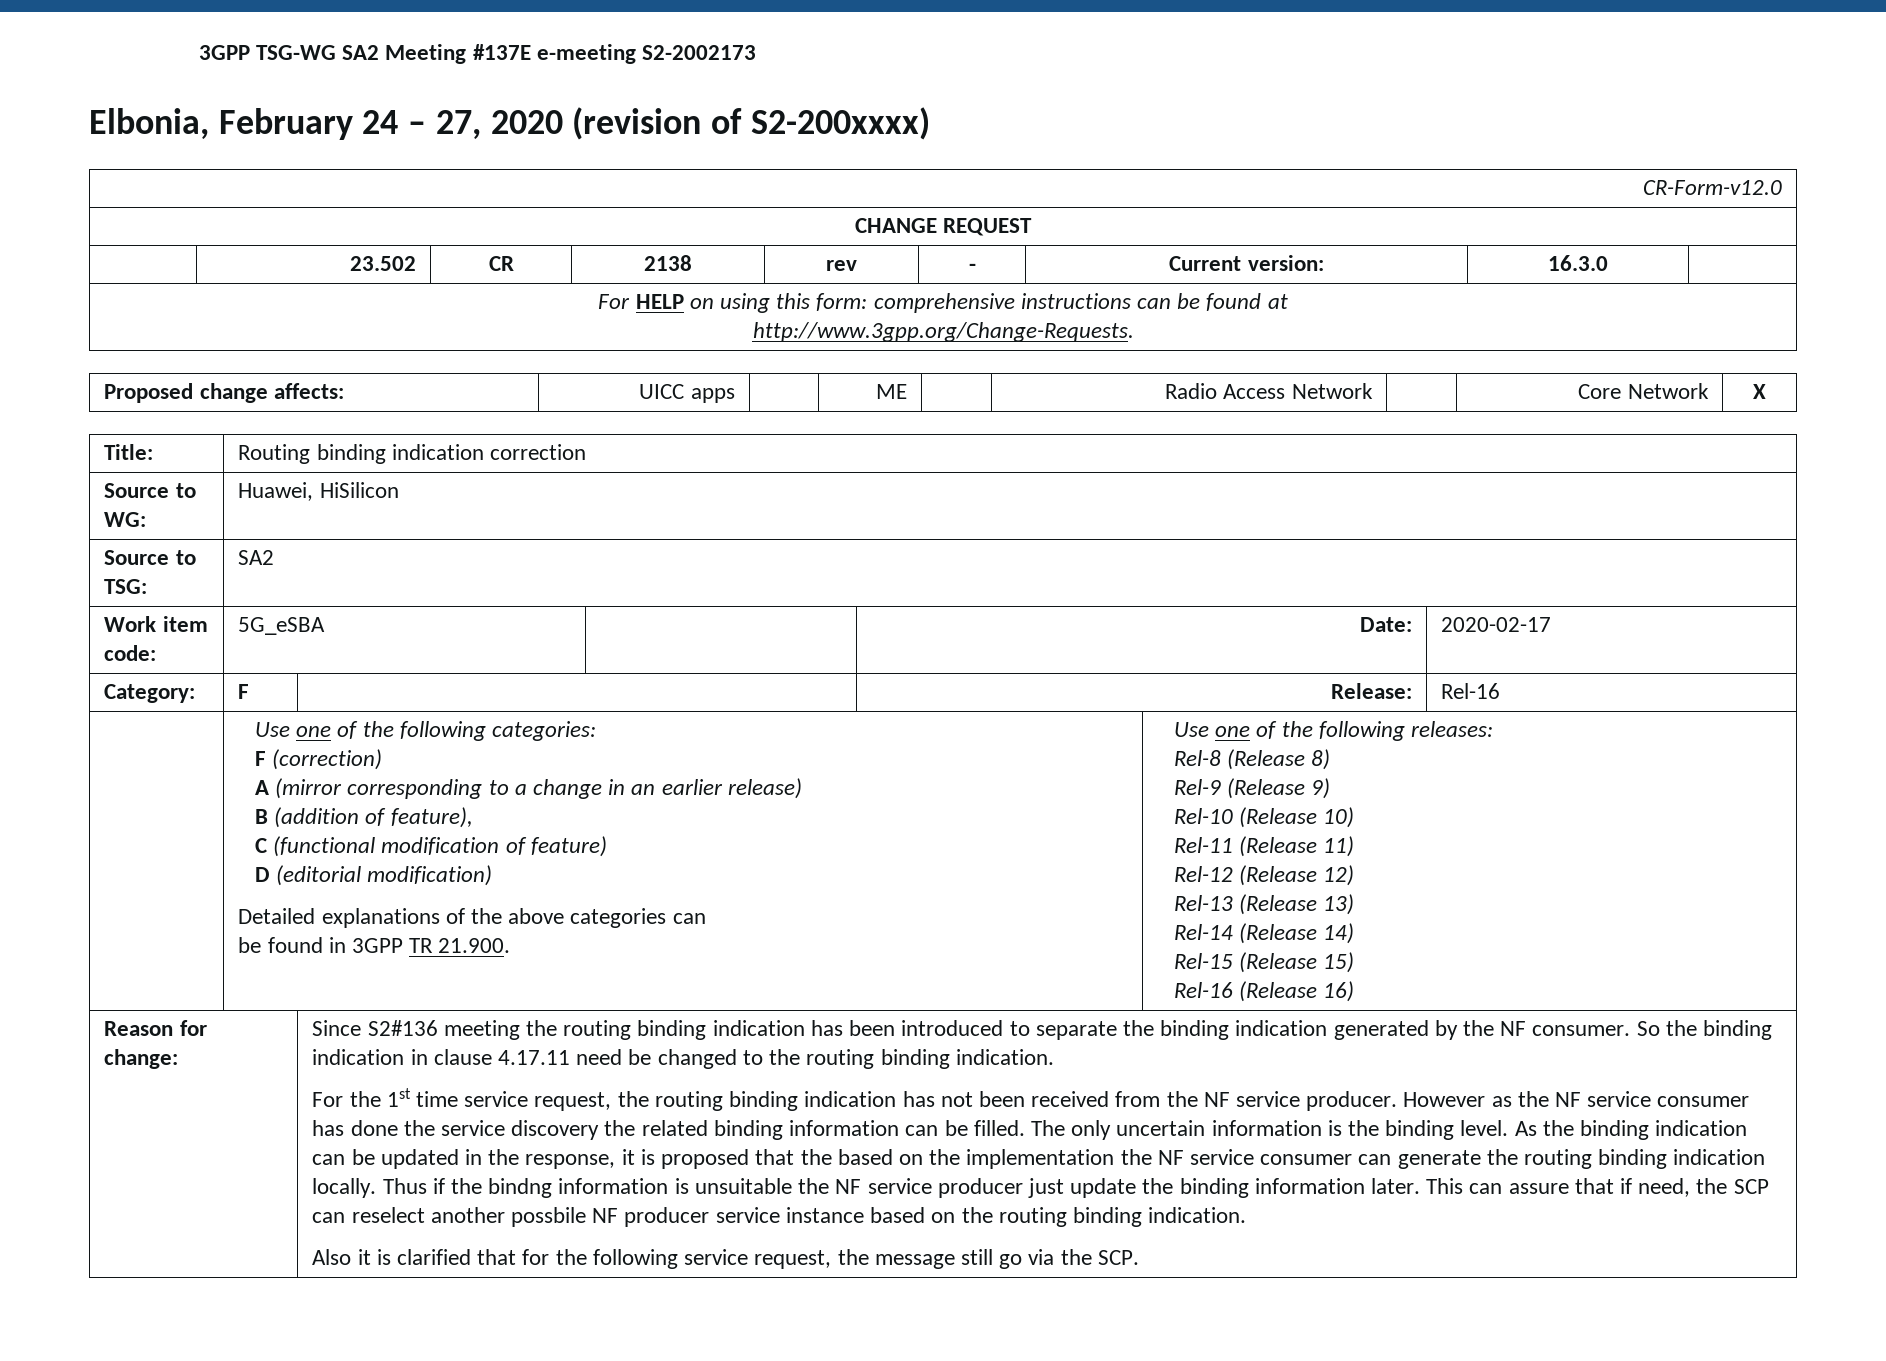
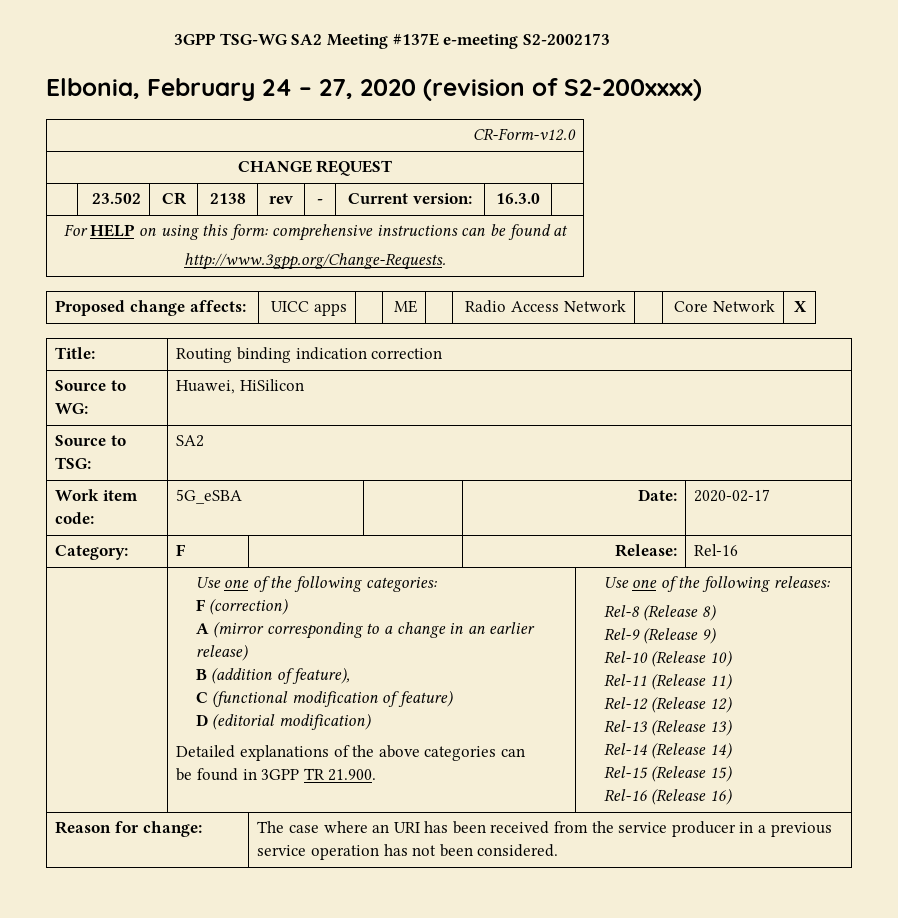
[312,1020,1773,1040] [312,1049,1054,1069] [312,1088,1750,1111] [312,1120,1748,1140] [312,1149,1766,1169] [312,1178,1769,1198] [312,1207,1247,1227] [312,1249,1139,1269] Since S2#136 meeting the routing binding indication has been introduced to separate the binding indication generated by the NF consumer. So the binding indication in clause 4.17.11 need be changed to the routing binding indication. // For the 1st time service request, the routing binding indication has not been received from the NF service producer. However as the NF service consumer has done the service discovery the related binding information can be filled. The only uncertain information is the binding level. As the binding indication can be updated in the response, it is proposed that the based on the implementation the NF service consumer can generate the routing binding indication locally. Thus if the bindng information is unsuitable the NF service producer just update the binding information later. This can assure that if need, the SCP can reselect another possbile NF producer service instance based on the routing binding indication. // Also it is clarified that for the following service request, the message still go via the SCP. -> [257,821,832,837] [257,844,559,860] The case where an URI has been received from the service producer in a previous service operation has not been considered.

